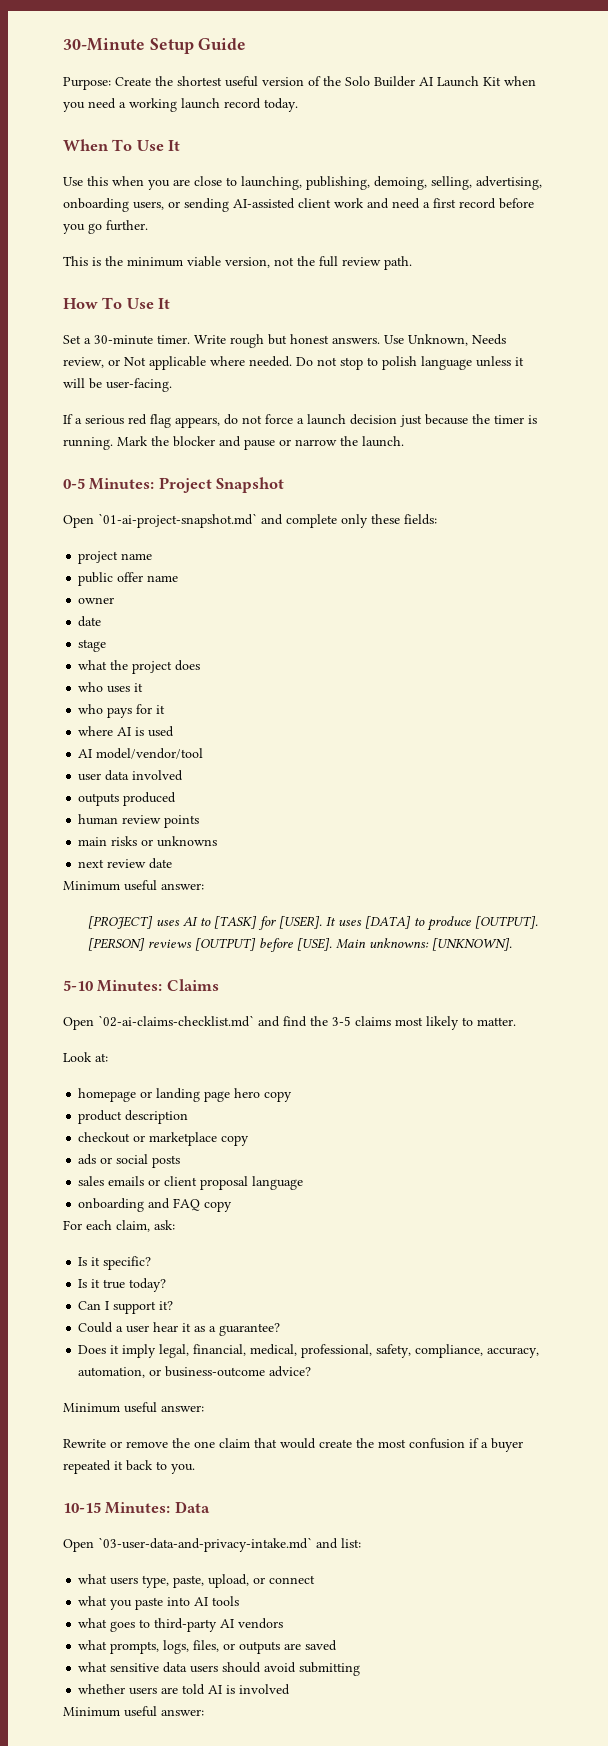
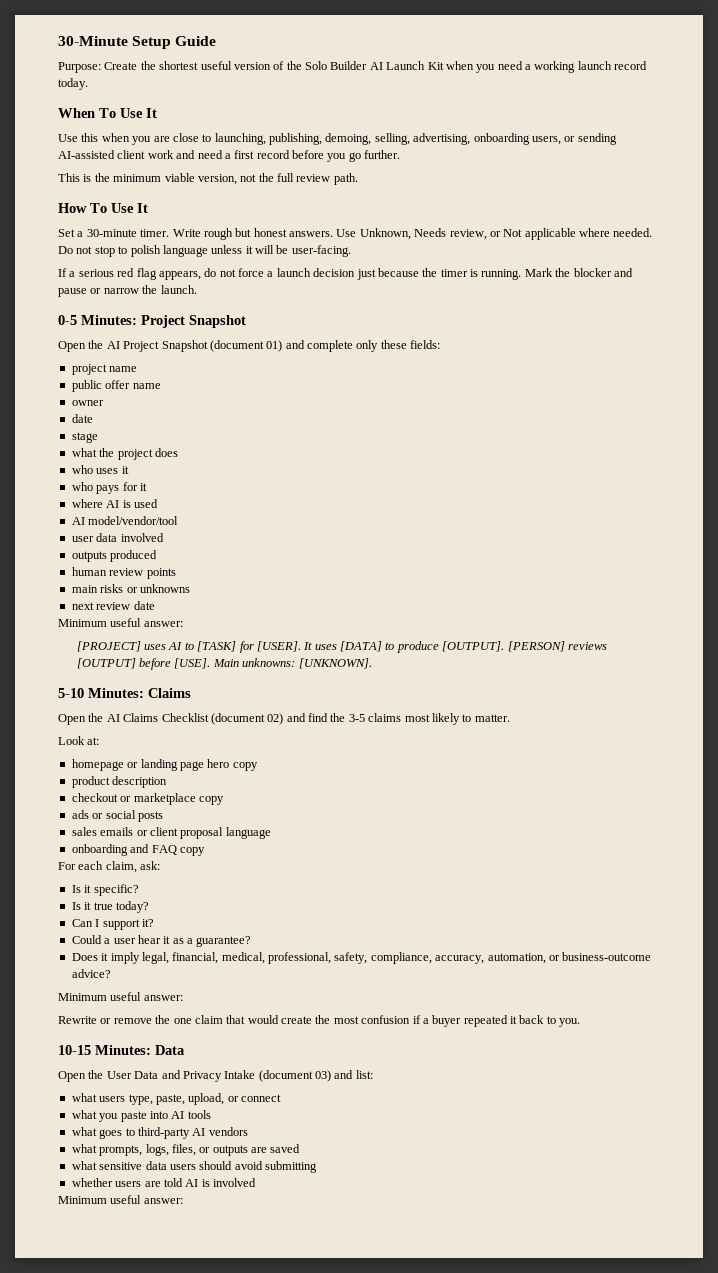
[98,513,257,528] `01-ai-project-snapshot.md` -> [88,340,283,352] the AI Project Snapshot (document 01)
[98,1015,254,1027] `02-ai-claims-checklist.md` -> [88,713,284,725] the AI Claims Checklist (document 02)
[98,1537,312,1552] `03-user-data-and-privacy-intake.md` -> [88,1070,331,1082] the User Data and Privacy Intake (document 03)

